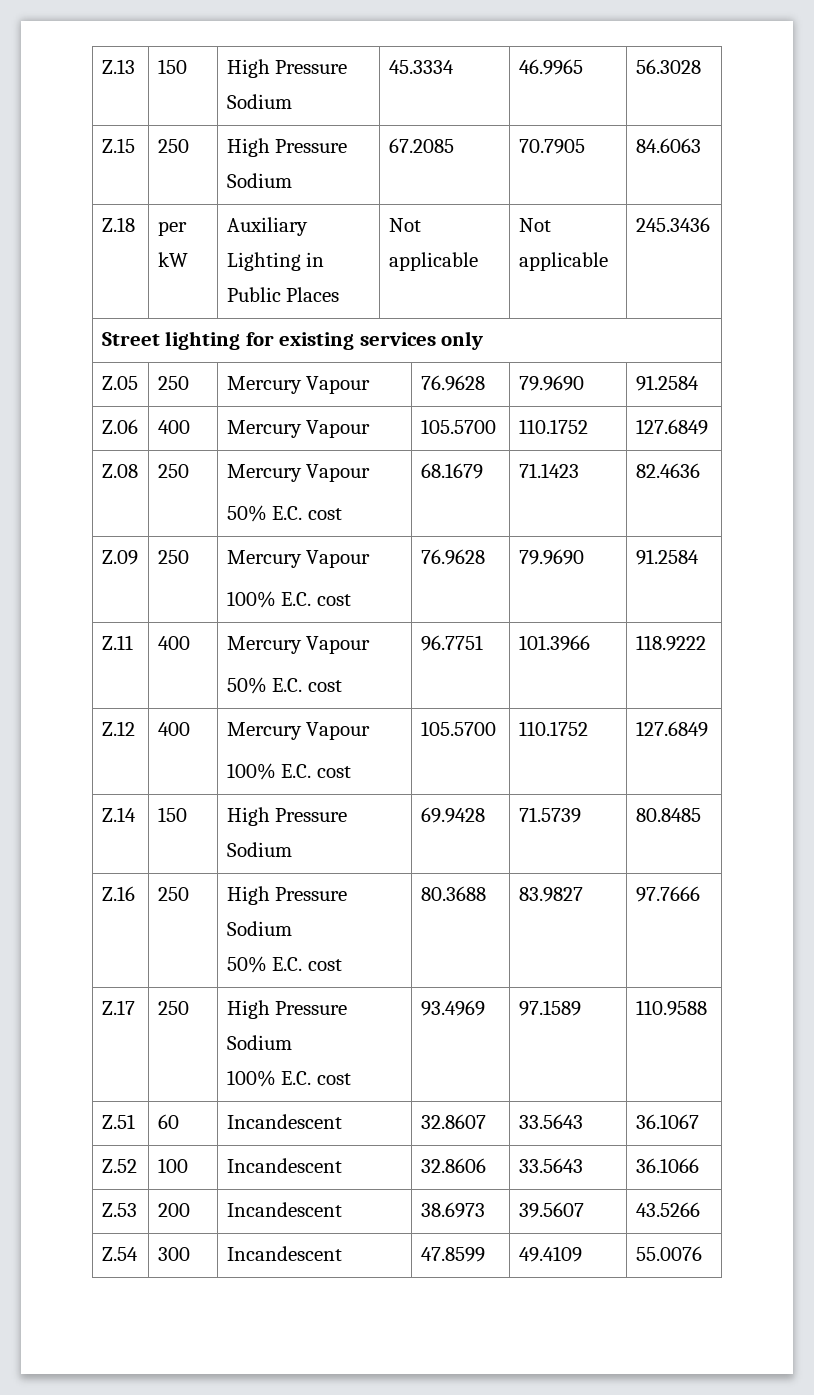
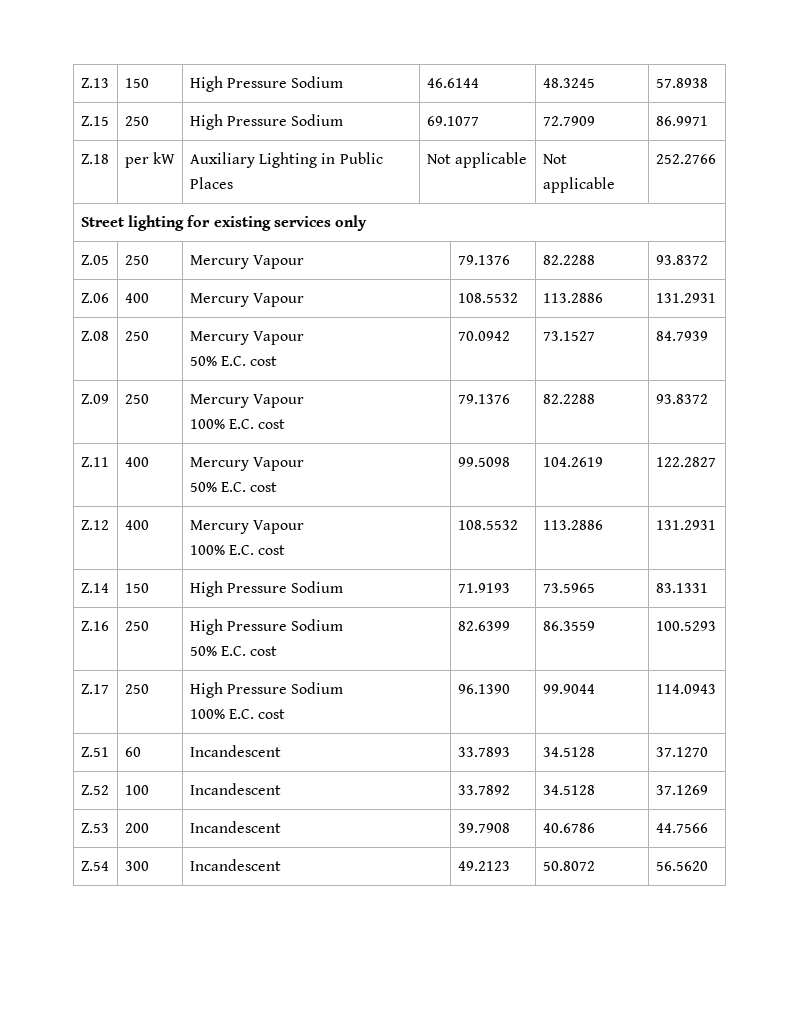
[388,60,454,74] [518,59,583,75] [635,59,701,74] 45.3334 | 46.9965 | 56.3028 -> [426,78,479,88] [542,78,595,88] [655,78,708,88] 46.6144 | 48.3245 | 57.8938
[388,138,454,153] [518,139,585,154] [635,138,701,153] 67.2085 | 70.7905 | 84.6063 -> [426,116,479,126] [542,116,595,126] [655,116,708,126] 69.1077 | 72.7909 | 86.9971
[635,217,710,232] 245.3436 -> [655,154,716,164] 252.2766
[420,375,485,391] [518,375,584,391] [635,375,699,391] 76.9628 | 79.9690 | 91.2584 -> [457,255,510,265] [542,255,595,265] [655,255,708,265] 79.1376 | 82.2288 | 93.8372
[420,419,496,434] [518,419,588,434] [635,419,708,435] 105.5700 | 110.1752 | 127.6849 -> [457,293,518,303] [542,293,603,303] [655,293,716,303] 108.5532 | 113.2886 | 131.2931
[420,463,483,479] [518,463,579,478] [635,463,700,478] 68.1679 | 71.1423 | 82.4636 -> [457,331,510,341] [542,331,595,341] [655,331,708,341] 70.0942 | 73.1527 | 84.7939
[420,549,485,565] [518,549,584,565] [635,549,699,565] 76.9628 | 79.9690 | 91.2584 -> [457,394,510,404] [542,394,595,404] [655,394,708,404] 79.1376 | 82.2288 | 93.8372
[420,635,483,651] [518,635,590,651] [635,635,706,651] 96.7751 | 101.3966 | 118.9222 -> [457,457,510,467] [542,457,603,467] [655,457,716,467] 99.5098 | 104.2619 | 122.2827
[420,721,496,736] [518,721,588,736] [635,721,708,737] 105.5700 | 110.1752 | 127.6849 -> [457,520,518,530] [542,520,603,530] [655,520,716,530] 108.5532 | 113.2886 | 131.2931
[420,807,485,823] [518,807,581,823] [635,808,701,822] 69.9428 | 71.5739 | 80.8485 -> [457,583,510,593] [542,583,595,593] [655,583,708,593] 71.9193 | 73.5965 | 83.1331
[420,886,486,901] [518,887,583,902] [635,886,700,902] 80.3688 | 83.9827 | 97.7666 -> [457,621,510,631] [542,621,595,631] [655,621,716,631] 82.6399 | 86.3559 | 100.5293
[420,1000,485,1016] [518,1000,581,1016] [635,1000,707,1016] 93.4969 | 97.1589 | 110.9588 -> [457,684,510,694] [542,684,595,694] [655,684,716,694] 96.1390 | 99.9044 | 114.0943
[420,1114,486,1129] [518,1114,583,1129] [635,1114,699,1129] 32.8607 | 33.5643 | 36.1067 -> [457,747,510,757] [542,747,595,757] [655,747,708,757] 33.7893 | 34.5128 | 37.1270
[420,1158,486,1173] [518,1158,583,1173] [635,1158,699,1173] 32.8606 | 33.5643 | 36.1066 -> [457,785,510,795] [542,785,595,795] [655,785,708,795] 33.7892 | 34.5128 | 37.1269
[420,1202,485,1218] [518,1202,584,1218] [635,1202,700,1217] 38.6973 | 39.5607 | 43.5266 -> [457,823,510,833] [542,823,595,833] [655,823,708,833] 39.7908 | 40.6786 | 44.7566
[420,1247,485,1262] [518,1246,582,1262] [635,1246,702,1261] 47.8599 | 49.4109 | 55.0076 -> [457,861,510,871] [542,861,595,871] [655,861,708,871] 49.2123 | 50.8072 | 56.5620

